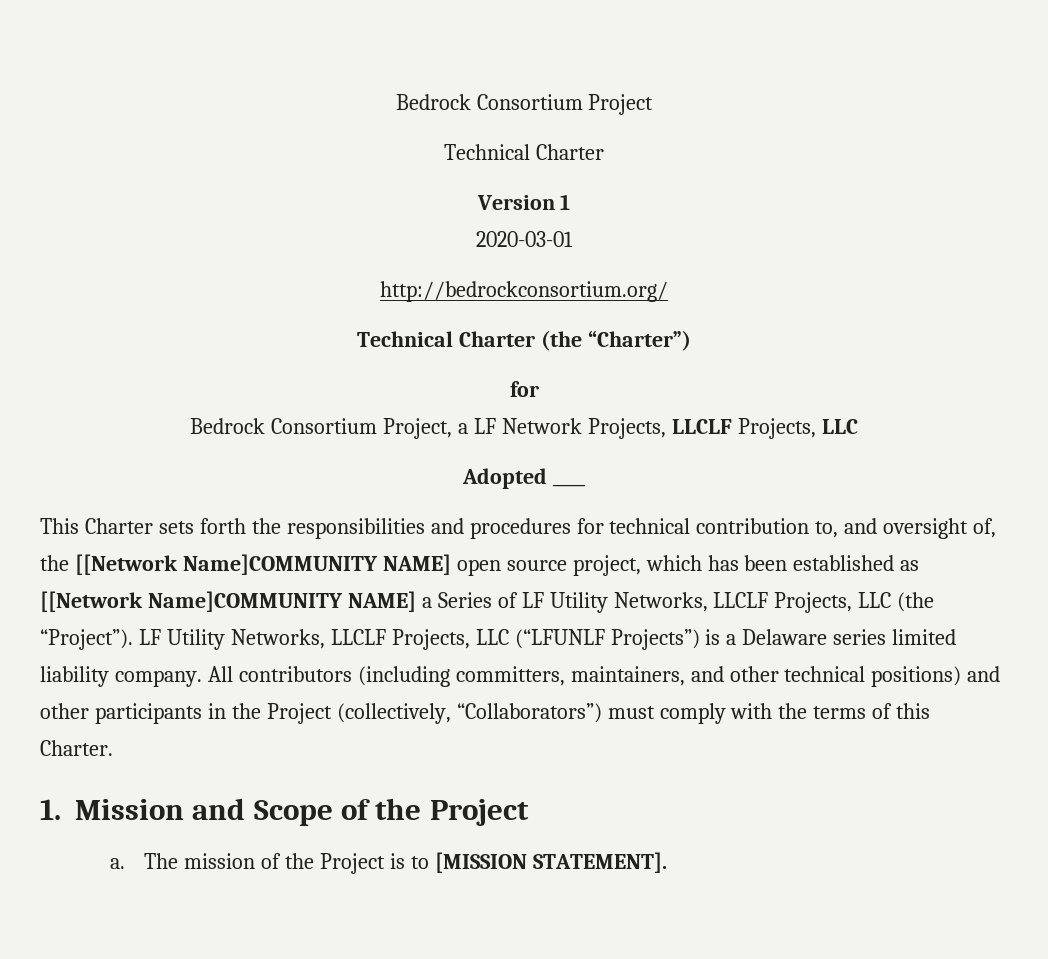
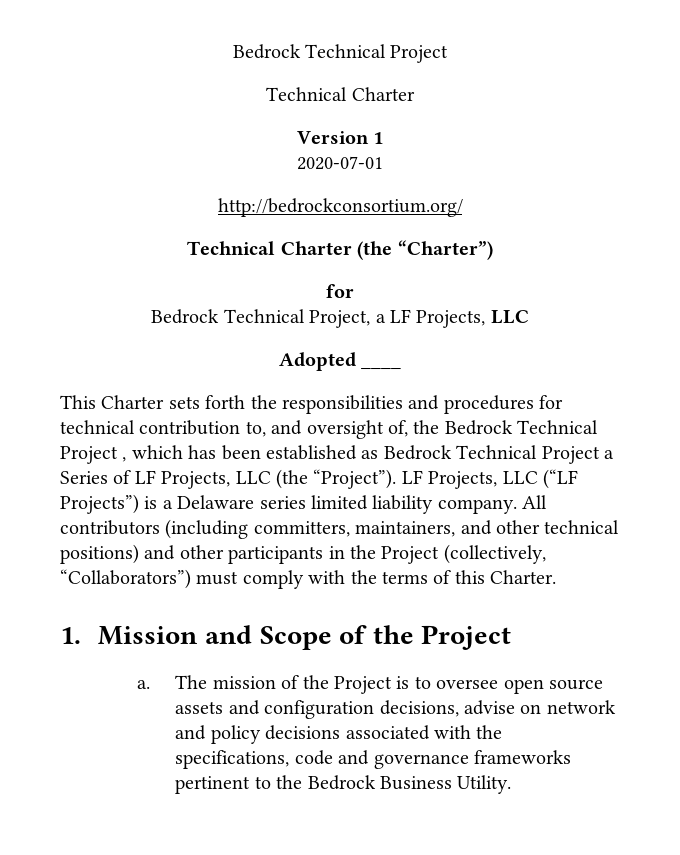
[395,94,583,110] Bedrock Consortium -> [232,44,386,59] Bedrock Technical
[476,231,573,247] 2020-03-01 -> [297,156,383,170] 2020-07-01
[271,418,378,434] Consortium -> [223,309,305,323] Technical
[501,418,732,439] Network Projects, LLCLF -> (411, 316) none
[74,554,641,576] [[Network Name]COMMUNITY NAME] open source project, -> [444,420,599,435] [60,446,127,464] Bedrock Technical Project ,
[40,591,416,612] [[Network Name]COMMUNITY NAME] -> [383,445,600,464] Bedrock Technical Project
[549,592,769,613] Utility Networks, LLCLF -> (156, 477) none
[166,629,605,650] Utility Networks, LLCLF Projects, LLC (“LFUNLF -> [428,469,578,489] Projects, LLC (“LF
[434,852,667,873] [MISSION STATEMENT]. -> [436,679,604,694] [175,700,616,719] [175,725,503,744] [175,750,572,769] [175,775,512,794] oversee open source assets and configuration decisions, advise on network and policy decisions associated with the specifications, code and governance frameworks pertinent to the Bedrock Business Utility.

